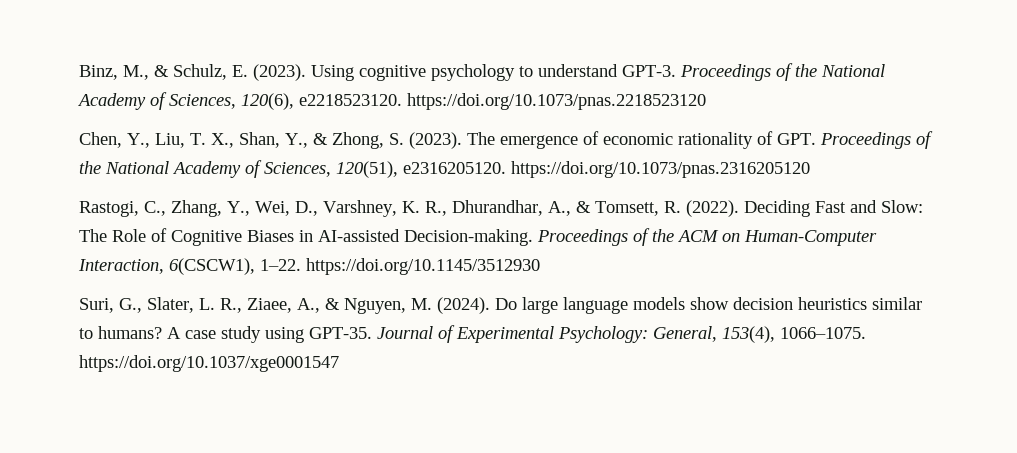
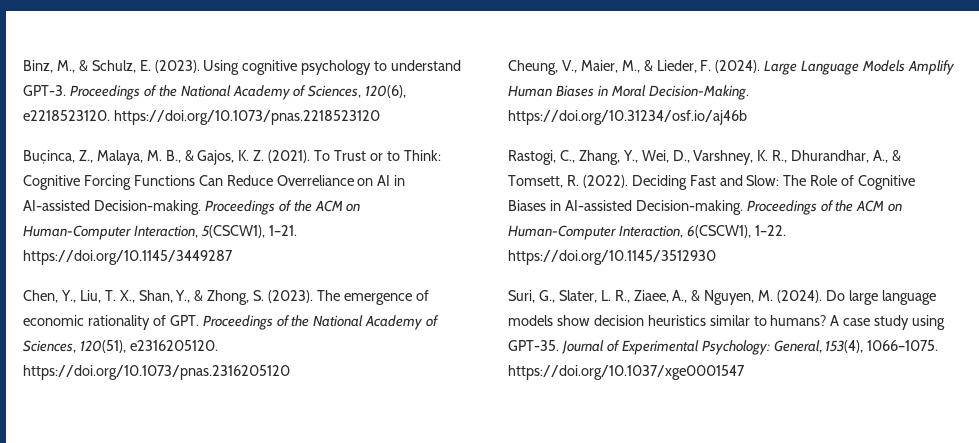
(706, 101) none -> [23,150,441,165] [23,175,406,190] [23,200,361,215] [23,225,297,240] [23,250,233,265] // Buçinca, Z., Malaya, M. B., & Gajos, K. Z. (2021). To Trust or to Think: Cognitive Forcing Functions Can Reduce Overreliance on AI in AI-assisted Decision-making. Proceedings of the ACM on Human-Computer Interaction, 5(CSCW1), 1–21. https://doi.org/10.1145/3449287
(810, 169) none -> [508,60,956,75] [508,85,749,100] [508,110,747,125] // Cheung, V., Maier, M., & Lieder, F. (2024). Large Language Models Amplify Human Biases in Moral Decision-Making. https://doi.org/10.31234/osf.io/aj46b

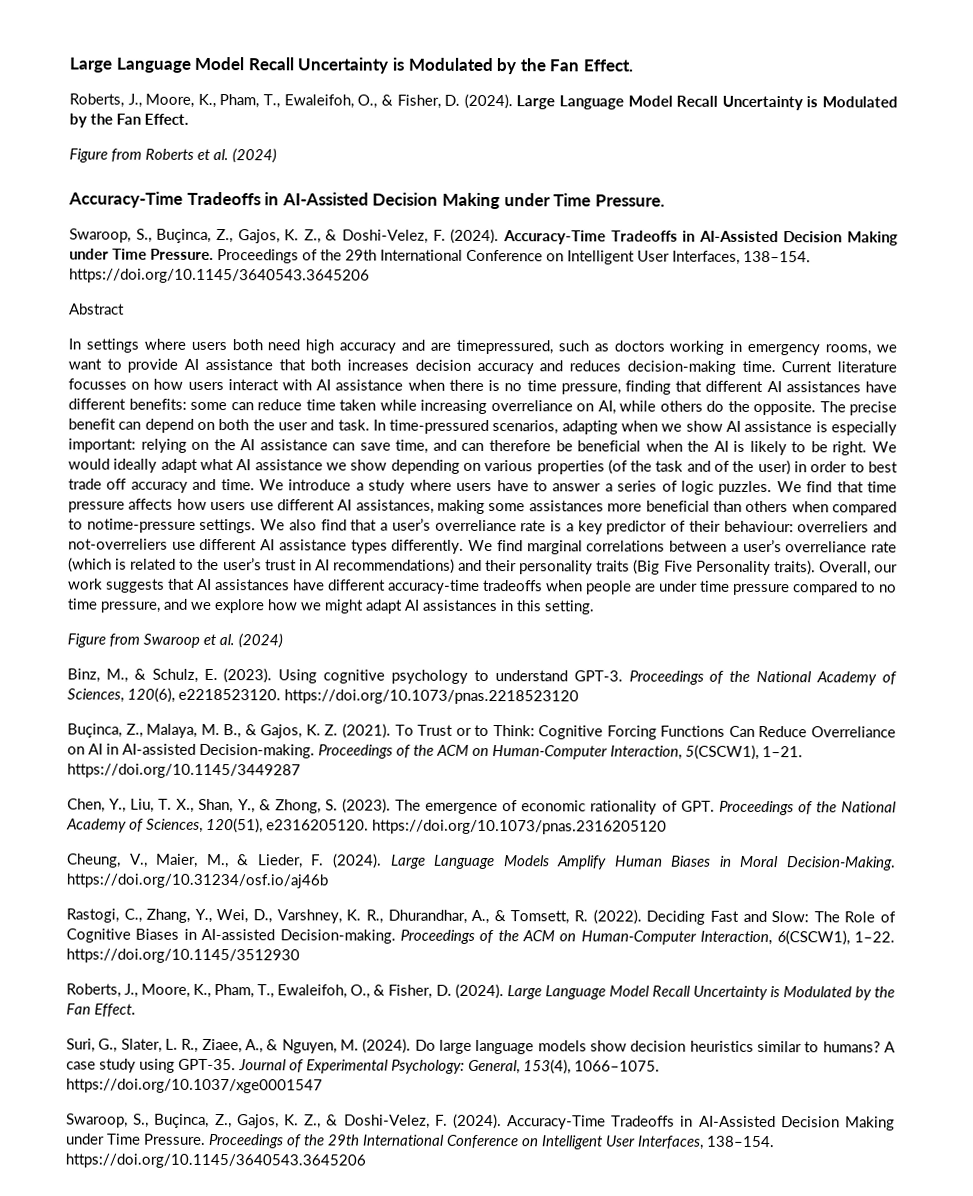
(23, 66) none -> [69,56,633,75] [69,93,898,111] [69,113,189,128] [69,148,277,164] [68,191,665,210] [69,228,898,246] [69,248,811,265] [69,268,370,284] [69,303,125,315] [68,338,898,356] [68,358,898,375] [68,378,898,395] [68,398,897,416] [68,418,897,436] [68,438,897,456] [68,458,899,476] [68,478,897,496] [68,498,897,516] [68,518,897,535] [68,538,898,555] [68,557,898,576] [68,578,897,596] [67,598,594,615] [67,633,283,649] Large Language Model Recall Uncertainty is Modulated by the Fan Effect. // Roberts, J., Moore, K., Pham, T., Ewaleifoh, O., & Fisher, D. (2024). Large Language Model Recall Uncertainty is Modulated by the Fan Effect. // Figure from Roberts et al. (2024) // Accuracy-Time Tradeoffs in AI-Assisted Decision Making under Time Pressure. // Swaroop, S., Buçinca, Z., Gajos, K. Z., & Doshi-Velez, F. (2024). Accuracy-Time Tradeoffs in AI-Assisted Decision Making under Time Pressure. Proceedings of the 29th International Conference on Intelligent User Interfaces, 138–154. https://doi.org/10.1145/3640543.3645206 // Abstract // In settings where users both need high accuracy and are timepressured, such as doctors working in emergency rooms, we want to provide AI assistance that both increases decision accuracy and reduces decision-making time. Current literature focusses on how users interact with AI assistance when there is no time pressure, finding that different AI assistances have different benefits: some can reduce time taken while increasing overreliance on AI, while others do the opposite. The precise benefit can depend on both the user and task. In time-pressured scenarios, adapting when we show AI assistance is especially important: relying on the AI assistance can save time, and can therefore be beneficial when the AI is likely to be right. We would ideally adapt what AI assistance we show depending on various properties (of the task and of the user) in order to best trade off accuracy and time. We introduce a study where users have to answer a series of logic puzzles. We find that time pressure affects how users use different AI assistances, making some assistances more beneficial than others when compared to notime-pressure settings. We also find that a user’s overreliance rate is a key predictor of their behaviour: overreliers and not-overreliers use different AI assistance types differently. We find marginal correlations between a user’s overreliance rate (which is related to the user’s trust in AI recommendations) and their personality traits (Big Five Personality traits). Overall, our work suggests that AI assistances have different accuracy-time tradeoffs when people are under time pressure compared to no time pressure, and we explore how we might adapt AI assistances in this setting. // Figure from Swaroop et al. (2024) //
(716, 257) none -> [66,983,895,1001] [66,1003,136,1017] // Roberts, J., Moore, K., Pham, T., Ewaleifoh, O., & Fisher, D. (2024). Large Language Model Recall Uncertainty is Modulated by the Fan Effect.
(745, 372) none -> [66,1113,895,1131] [65,1133,775,1150] [65,1153,366,1169] // Swaroop, S., Buçinca, Z., Gajos, K. Z., & Doshi-Velez, F. (2024). Accuracy-Time Tradeoffs in AI-Assisted Decision Making under Time Pressure. Proceedings of the 29th International Conference on Intelligent User Interfaces, 138–154. https://doi.org/10.1145/3640543.3645206

